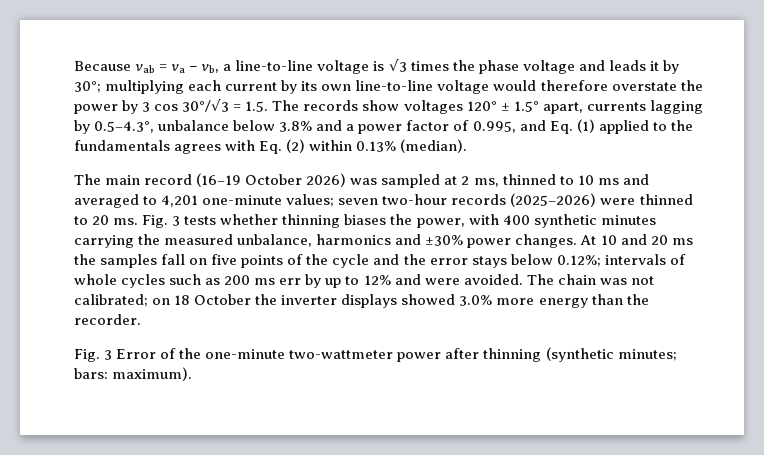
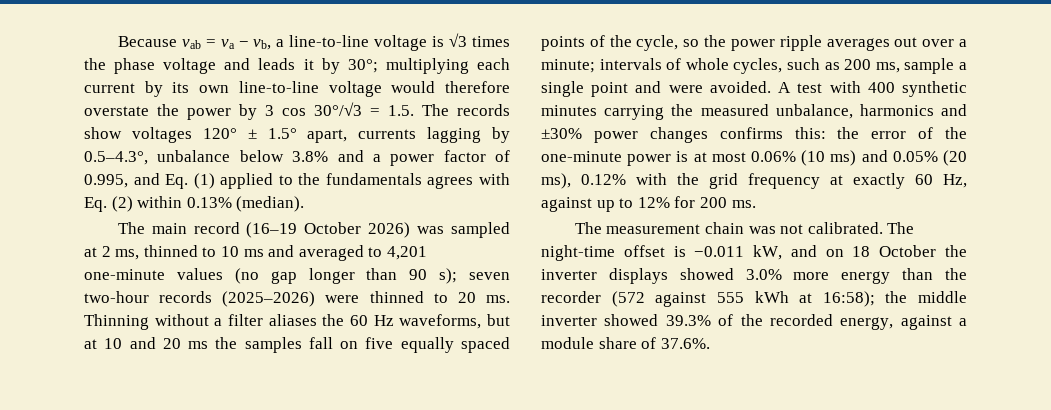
[286,194,335,207] values; -> [176,268,458,284] values (no gap longer than 90 s);
[142,214,465,228] Fig. 3 tests whether thinning biases the power, -> [84,314,511,330] [84,337,510,353] [541,35,967,51] [541,58,968,74] [541,81,823,97] Thinning without a filter aliases the 60 Hz waveforms, but at 10 and 20 ms the samples fall on five equally spaced points of the cycle, so the power ripple averages out over a minute; intervals of whole cycles, such as 200 ms, sample a single point and were avoided. A test
[515,234,693,248] [74,254,686,268] [74,274,654,288] [74,294,148,307] changes. At 10 and 20 ms the samples fall on five points of the cycle and the error stays below 0.12%; intervals of whole cycles such as 200 ms err by up to 12% and were avoided. The chain was not calibrated; -> [649,127,967,143] [541,150,967,166] [541,173,967,189] [541,196,756,212] [574,222,915,234] [541,245,817,261] changes confirms this: the error of the one-minute power is at most 0.06% (10 ms) and 0.05% (20 ms), 0.12% with the grid frequency at exactly 60 Hz, against up to 12% for 200 ms. // The measurement chain was not calibrated. The night-time offset is −0.011 kW, and
[74,314,141,325] [74,347,677,362] [74,367,193,381] recorder. // Fig. 3 Error of the one-minute two-wattmeter power after thinning (synthetic minutes; bars: maximum). -> [541,291,967,307] [541,314,967,330] [541,337,710,349] recorder (572 against 555 kWh at 16:58); the middle inverter showed 39.3% of the recorded energy, against a module share of 37.6%.

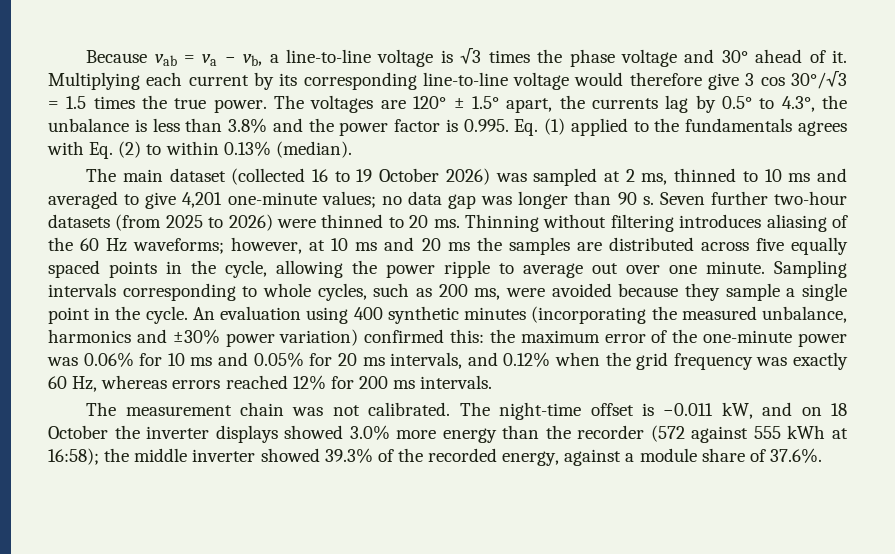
[258,58,469,74] leads it by 30°; multiplying -> [721,49,847,63] [48,72,140,90] 30° ahead of it. Multiplying
[199,85,230,93] own -> [303,72,417,90] corresponding
[84,102,510,120] [84,127,510,143] [84,150,284,165] overstate the power by 3 cos 30°/√3 = 1.5. The records show voltages 120° ± 1.5° apart, currents lagging by 0.5–4.3°, unbalance below -> [708,71,847,90] [48,95,848,113] [48,118,223,132] give 3 cos 30°/√3 = 1.5 times the true power. The voltages are 120° ± 1.5° apart, the currents lag by 0.5° to 4.3°, the unbalance is less than
[372,154,381,162] a -> [308,118,334,132] the
[495,150,510,162] [84,173,160,188] of 0.995, and -> [445,119,509,132] is 0.995.
(133, 204) none -> [146,144,162,155] to
[193,222,298,238] record (16–19 -> [169,168,373,185] dataset (collected 16 to 19
(383, 252) none -> [145,192,177,209] give
[176,268,510,284] [84,291,316,307] values (no gap longer than 90 s); seven two-hour records (2025–2026) -> [321,191,847,209] [48,214,273,231] values; no data gap was longer than 90 s. Seven further two-hour datasets (from 2025 to 2026)
[214,314,317,326] a filter aliases -> [610,214,848,232] filtering introduces aliasing of
[399,314,511,329] waveforms, but -> [133,237,303,254] waveforms; however,
(123, 343) none -> [355,242,378,251] ms
[308,337,359,349] fall on -> [576,237,749,251] are distributed across
[589,35,605,47] of -> [166,261,182,274] in
[683,39,700,47] so -> [276,260,343,278] allowing
[826,37,967,51] [541,58,682,73] averages out over a minute; intervals of -> [499,260,847,278] [48,283,258,301] to average out over one minute. Sampling intervals corresponding to
[904,58,968,74] [541,81,861,97] sample a single point and were avoided. A test with -> [506,283,847,301] [48,306,349,324] were avoided because they sample a single point in the cycle. An evaluation using
[604,105,665,120] carrying -> [531,306,647,324] (incorporating
[649,127,783,143] changes confirms -> [279,329,445,346] variation) confirmed
(860, 133) none -> [520,330,600,343] maximum
[676,150,967,166] [541,173,667,189] is at most 0.06% (10 ms) and 0.05% (20 ms), 0.12% with -> [47,352,600,369] was 0.06% for 10 ms and 0.05% for 20 ms intervals, and 0.12% when
[830,175,843,185] at -> [756,357,788,366] was
[541,197,634,212] against up to -> [101,375,288,389] whereas errors reached
[731,200,756,208] ms. -> [393,375,493,389] ms intervals.

